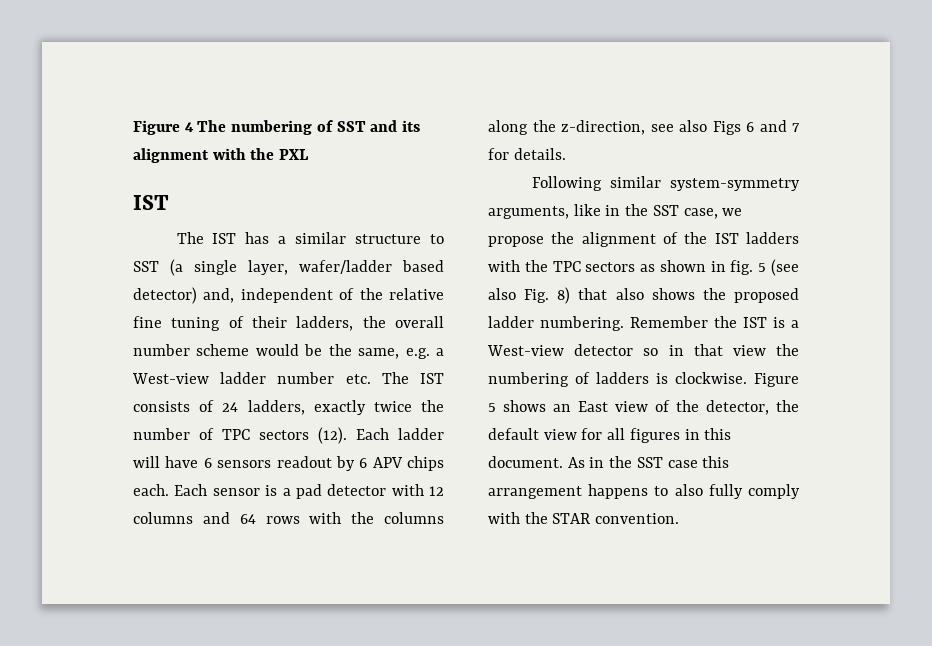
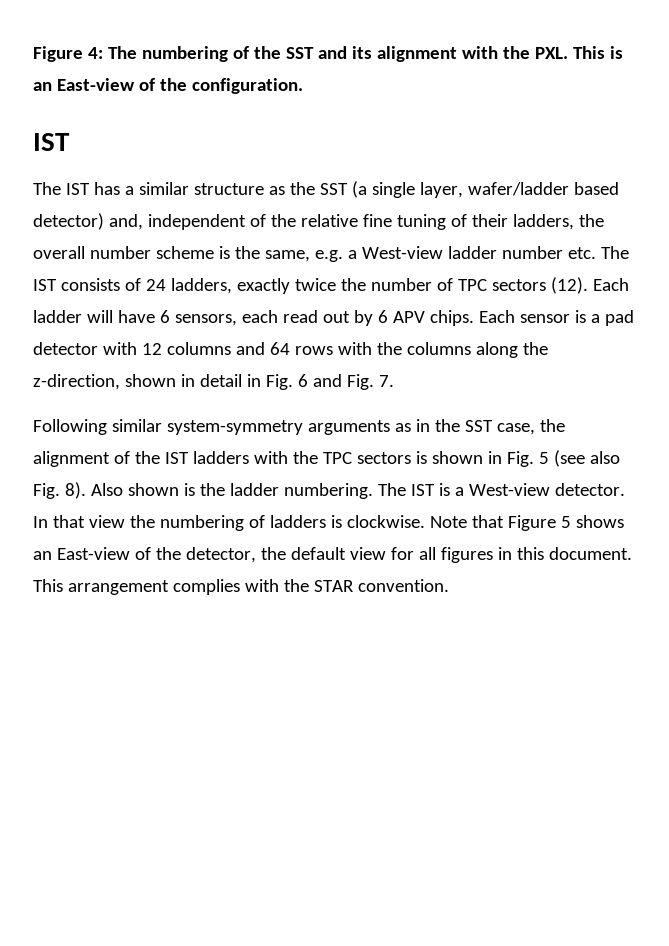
[133,120,194,135] Figure 4 -> [33,46,103,62] Figure 4:
(333, 126) none -> [253,46,281,59] the
[279,149,309,160] PXL -> [534,46,623,59] [33,78,303,94] PXL. This is an East-view of the configuration.
[430,234,444,244] to -> [268,182,315,195] as the
[255,344,323,356] would be -> [218,246,230,259] is
[217,456,332,468] sensors readout -> [174,310,350,326] sensors, each read out
[407,456,444,471] [133,484,169,496] chips each. -> [429,310,474,326] chips.
[650,120,800,135] [488,148,566,160] see also Figs 6 and 7 for details. -> [124,374,394,390] shown in detail in Fig. 6 and Fig. 7.
[488,204,601,219] arguments, like -> [307,420,411,435] arguments as
[722,208,743,216] [488,236,544,247] we propose -> (535, 429) none
[640,260,754,275] as shown in fig. -> [415,451,534,467] is shown in Fig.
[557,287,799,304] [488,316,737,331] 8) that also shows the proposed ladder numbering. Remember the -> [64,482,406,499] 8). Also shown is the ladder numbering. The
[574,344,684,356] detector so in -> [554,483,625,496] [33,516,48,528] detector. In
(747, 378) none -> [429,515,504,528] Note that
[578,401,648,412] East view -> [56,547,130,560] East-view
[567,456,730,468] [488,484,800,499] As in the SST case this arrangement happens to also fully comply -> [33,579,240,595] This arrangement complies

